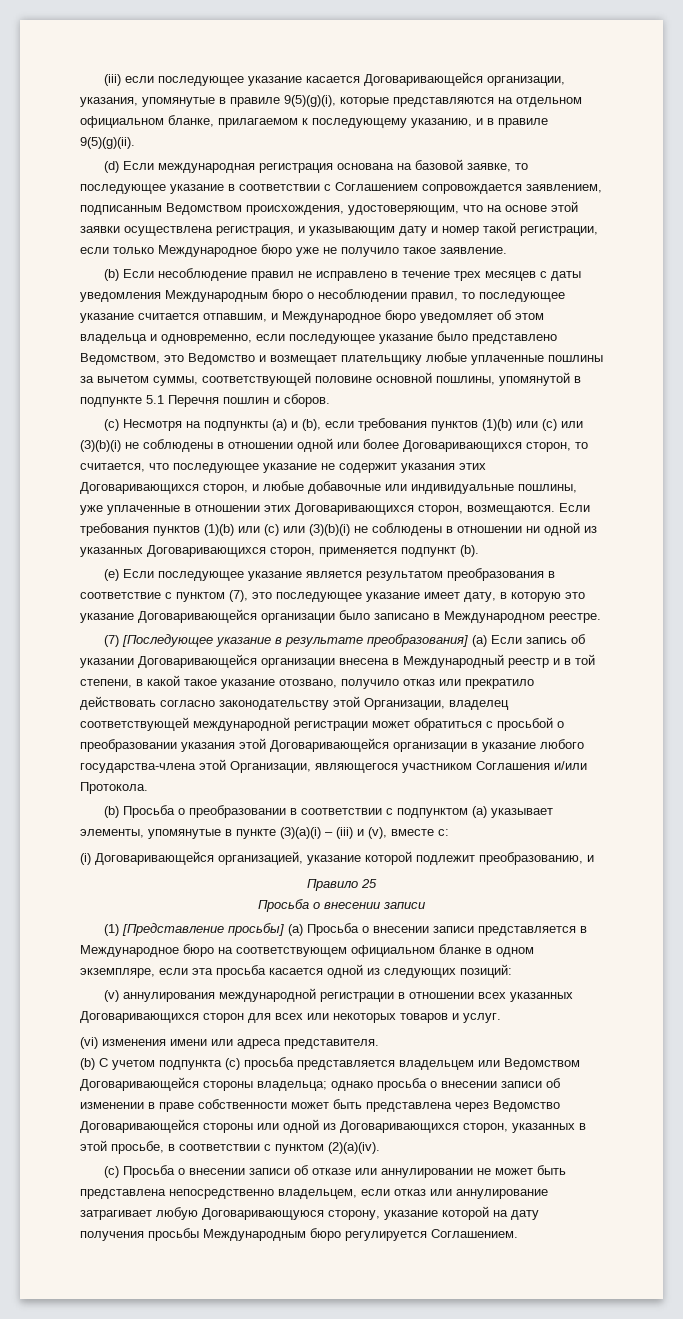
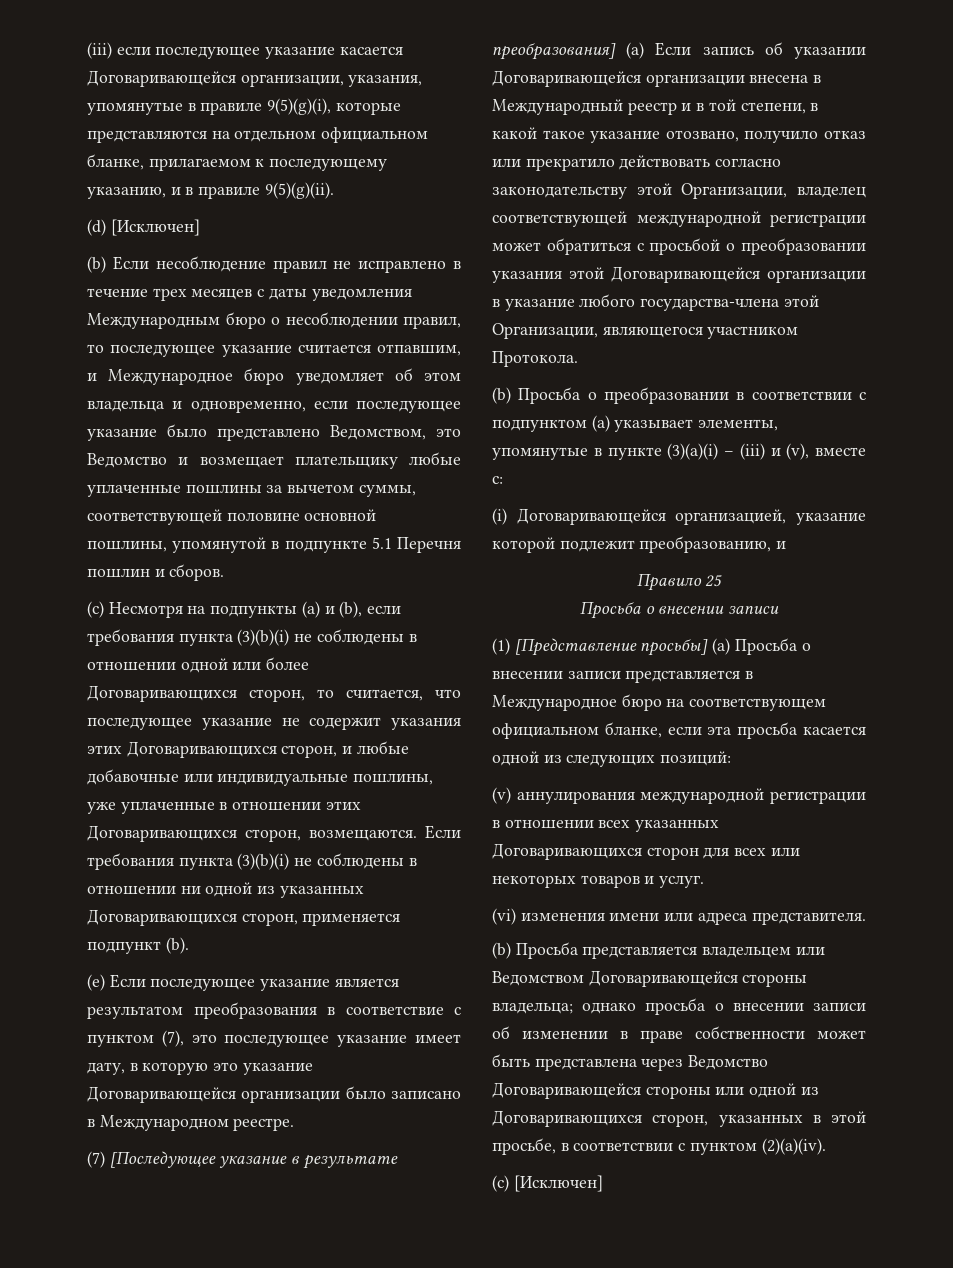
[122,159,528,173] [80,182,602,194] [80,201,578,215] [80,222,598,236] [80,244,507,257] Если международная регистрация основана на базовой заявке, то последующее указание в соответствии с Соглашением сопровождается заявлением, подписанным Ведомством происхождения, удостоверяющим, что на основе этой заявки осуществлена регистрация, и указывающим дату и номер такой регистрации, если только Международное бюро уже не получило такое заявление. -> [110,219,200,236] [Исключен]
[430,419,583,431] пунктов (1)(b) или (с) или -> [178,633,233,646] пункта
[153,524,305,536] пунктов (1)(b) или (с) или -> [178,857,233,870] пункта
[476,761,587,770] Соглашения и/или -> (799, 332) none
[439,944,534,957] [80,968,155,978] бланке в одном экземпляре, -> [604,722,662,738] бланке,
[99,1057,294,1070] С учетом подпункта (с) просьба -> [515,942,578,959] Просьба
[122,1165,566,1178] [80,1189,548,1199] [80,1206,539,1220] [80,1228,518,1241] Просьба о внесении записи об отказе или аннулировании не может быть представлена непосредственно владельцем, если отказ или аннулирование затрагивает любую Договаривающуюся сторону, указание которой на дату получения просьбы Международным бюро регулируется Соглашением. -> [513,1175,603,1192] [Исключен]

